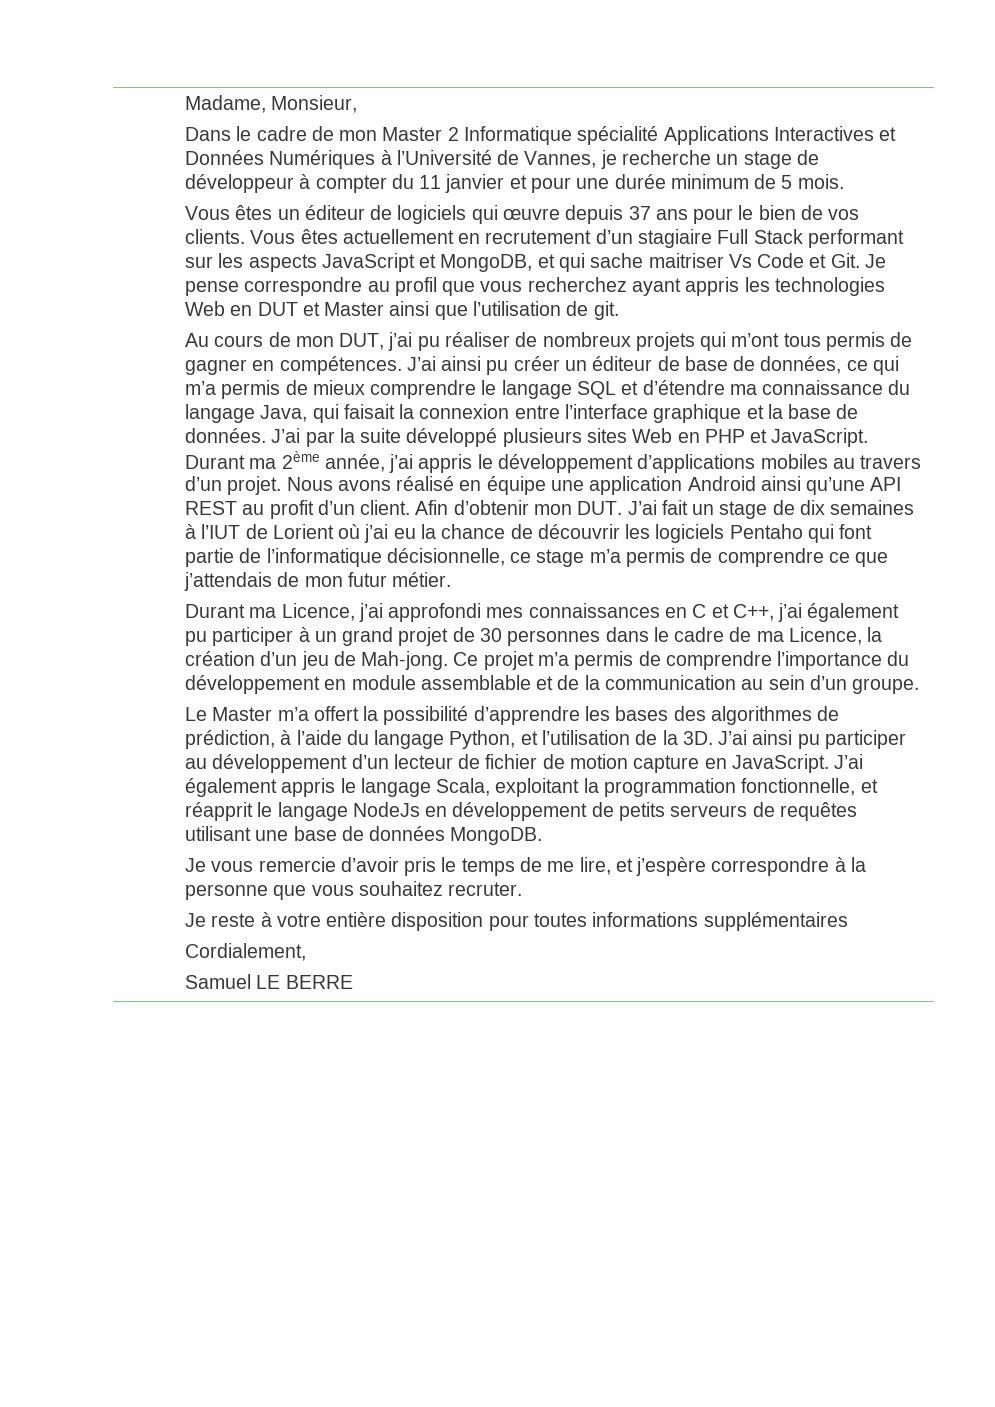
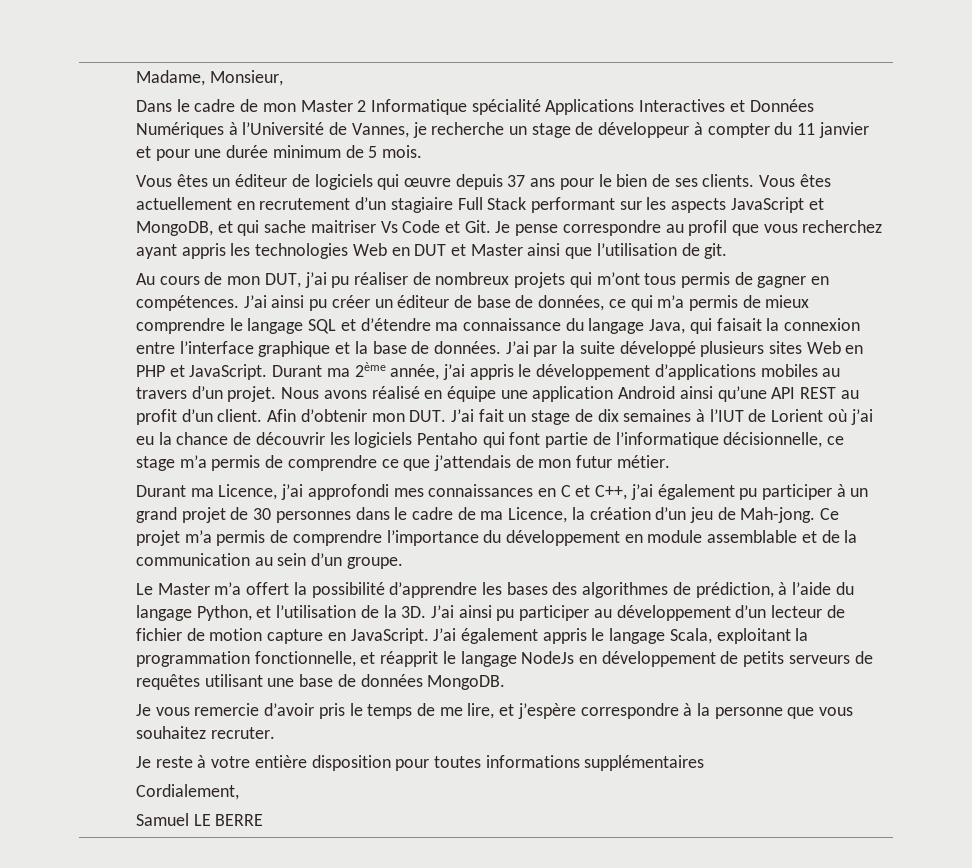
[828,209,860,220] vos -> [674,178,698,187] ses

